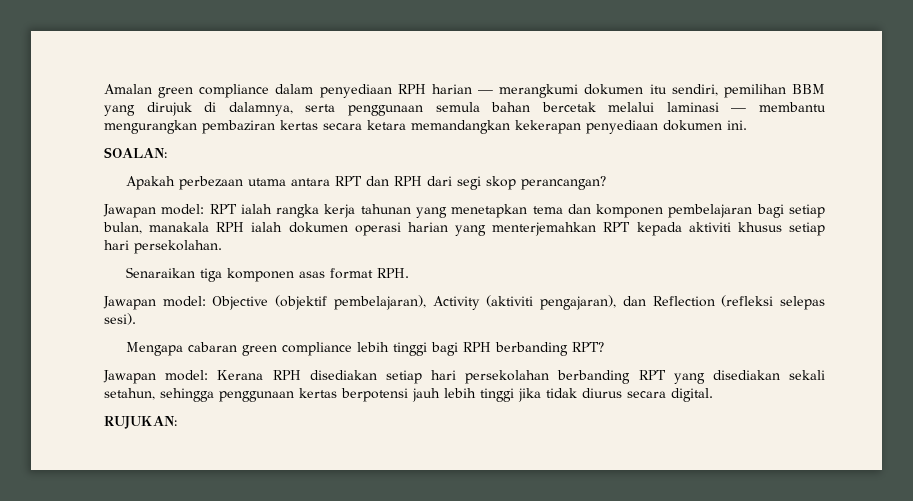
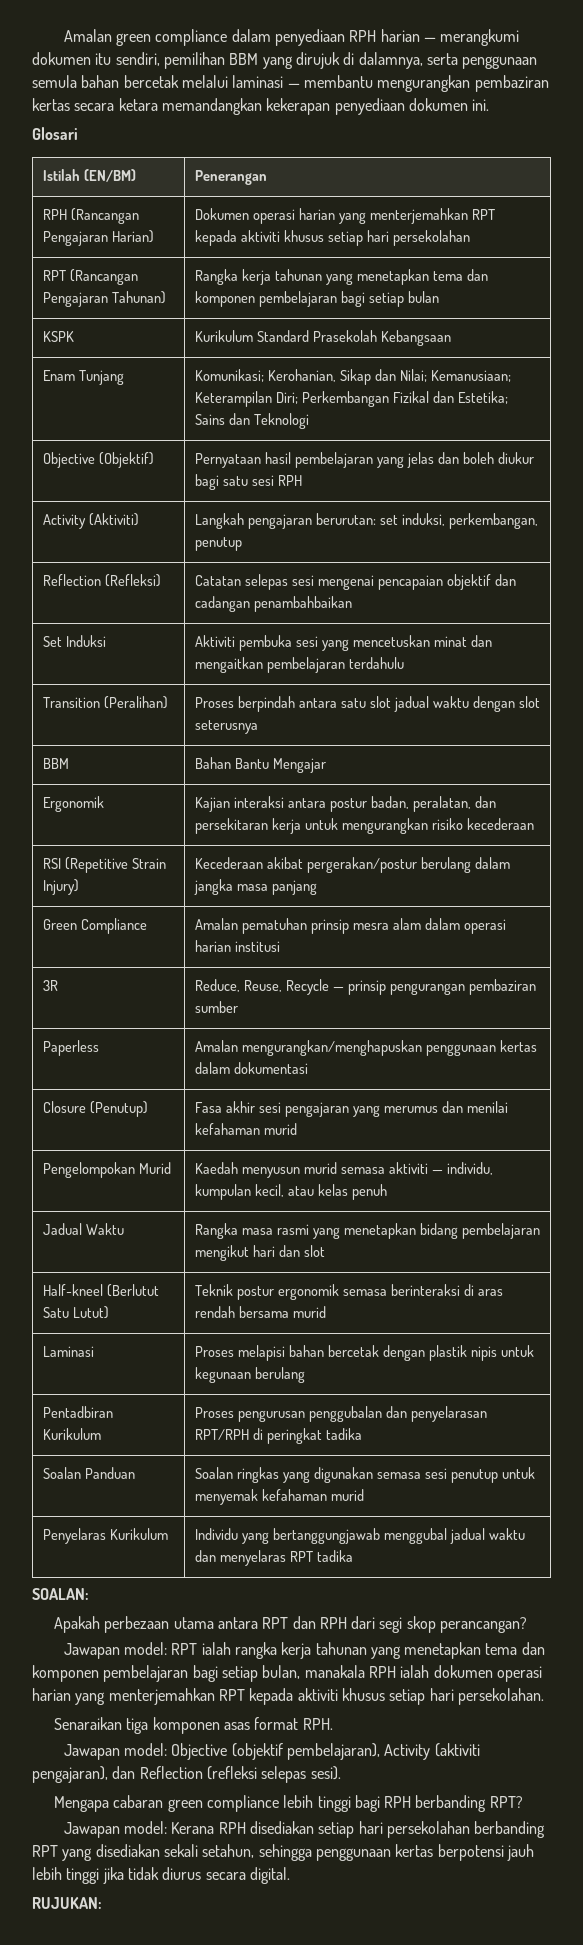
(747, 125) none -> [32,127,78,140] [43,169,137,182] [195,170,268,185] [43,208,140,224] [43,230,155,246] [195,208,495,224] [195,230,470,246] [43,269,139,285] [43,291,167,307] [195,269,488,285] [195,291,439,307] [43,331,75,342] [195,330,451,346] [43,370,125,385] [195,369,511,385] [195,391,508,407] [195,413,310,429] [43,452,155,468] [195,452,534,468] [195,474,302,490] [43,513,140,529] [195,513,538,529] [195,537,243,551] [43,574,162,587] [195,574,516,590] [195,596,353,612] [43,635,107,647] [195,635,492,651] [195,657,405,673] [43,696,169,709] [195,696,540,712] [195,720,259,734] [43,758,70,769] [195,757,327,773] [43,796,105,812] [195,796,496,812] [195,818,534,834] [43,857,167,873] [43,879,80,895] [195,857,510,873] [194,879,318,895] [43,918,148,934] [195,918,506,934] [195,940,281,952] [43,980,59,991] [195,979,536,995] [195,1001,239,1013] [43,1040,100,1056] [195,1040,537,1056] [195,1062,309,1074] [43,1101,149,1117] [195,1101,508,1117] [195,1123,298,1135] [43,1162,172,1178] [195,1162,493,1178] [195,1184,387,1200] [43,1223,125,1235] [195,1223,540,1239] [195,1245,325,1261] [43,1284,160,1297] [43,1306,110,1319] [195,1284,503,1300] [195,1306,327,1318] [43,1346,95,1357] [195,1345,534,1361] [195,1367,306,1383] [43,1406,114,1418] [43,1428,102,1440] [195,1406,487,1422] [195,1428,362,1444] [43,1467,136,1479] [195,1467,535,1483] [195,1489,365,1505] [43,1528,169,1544] [195,1528,525,1544] [195,1550,353,1566] // Glosari // Istilah (EN/BM) | Penerangan // RPH (Rancangan Pengajaran Harian) | Dokumen operasi harian yang menterjemahkan RPT kepada aktiviti khusus setiap hari persekolahan // RPT (Rancangan Pengajaran Tahunan) | Rangka kerja tahunan yang menetapkan tema dan komponen pembelajaran bagi setiap bulan // KSPK | Kurikulum Standard Prasekolah Kebangsaan // Enam Tunjang | Komunikasi; Kerohanian, Sikap dan Nilai; Kemanusiaan; Keterampilan Diri; Perkembangan Fizikal dan Estetika; Sains dan Teknologi // Objective (Objektif) | Pernyataan hasil pembelajaran yang jelas dan boleh diukur bagi satu sesi RPH // Activity (Aktiviti) | Langkah pengajaran berurutan: set induksi, perkembangan, penutup // Reflection (Refleksi) | Catatan selepas sesi mengenai pencapaian objektif dan cadangan penambahbaikan // Set Induksi | Aktiviti pembuka sesi yang mencetuskan minat dan mengaitkan pembelajaran terdahulu // Transition (Peralihan) | Proses berpindah antara satu slot jadual waktu dengan slot seterusnya // BBM | Bahan Bantu Mengajar // Ergonomik | Kajian interaksi antara postur badan, peralatan, dan persekitaran kerja untuk mengurangkan risiko kecederaan // RSI (Repetitive Strain Injury) | Kecederaan akibat pergerakan/postur berulang dalam jangka masa panjang // Green Compliance | Amalan pematuhan prinsip mesra alam dalam operasi harian institusi // 3R | Reduce, Reuse, Recycle — prinsip pengurangan pembaziran sumber // Paperless | Amalan mengurangkan/menghapuskan penggunaan kertas dalam dokumentasi // Closure (Penutup) | Fasa akhir sesi pengajaran yang merumus dan menilai kefahaman murid // Pengelompokan Murid | Kaedah menyusun murid semasa aktiviti — individu, kumpulan kecil, atau kelas penuh // Jadual Waktu | Rangka masa rasmi yang menetapkan bidang pembelajaran mengikut hari dan slot // Half-kneel (Berlutut Satu Lutut) | Teknik postur ergonomik semasa berinteraksi di aras rendah bersama murid // Laminasi | Proses melapisi bahan bercetak dengan plastik nipis untuk kegunaan berulang // Pentadbiran Kurikulum | Proses pengurusan penggubalan dan penyelarasan RPT/RPH di peringkat tadika // Soalan Panduan | Soalan ringkas yang digunakan semasa sesi penutup untuk menyemak kefahaman murid // Penyelaras Kurikulum | Individu yang bertanggungjawab menggubal jadual waktu dan menyelaras RPT tadika

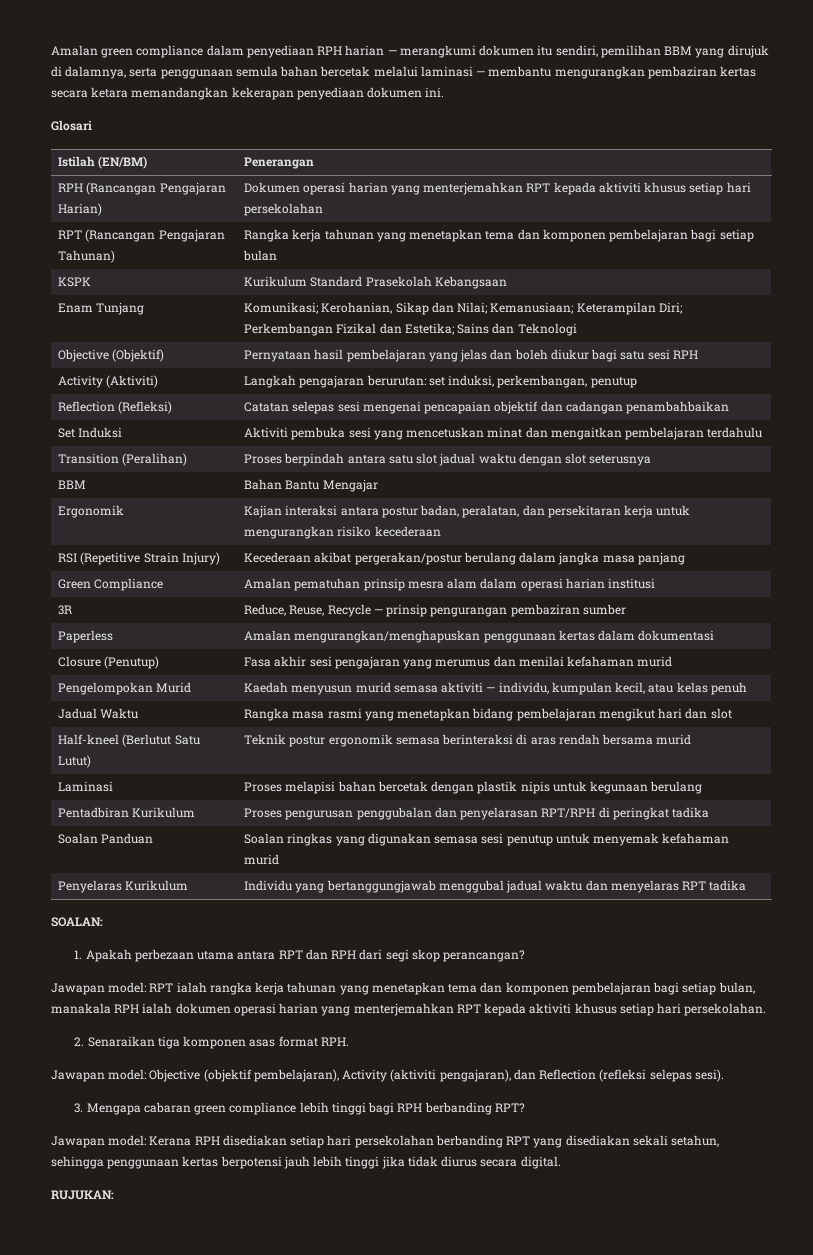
(89, 1594) none -> [74,950,83,959] 1.
(544, 1696) none -> [74,1037,85,1046] 2.
(341, 1773) none -> [74,1103,84,1113] 3.

